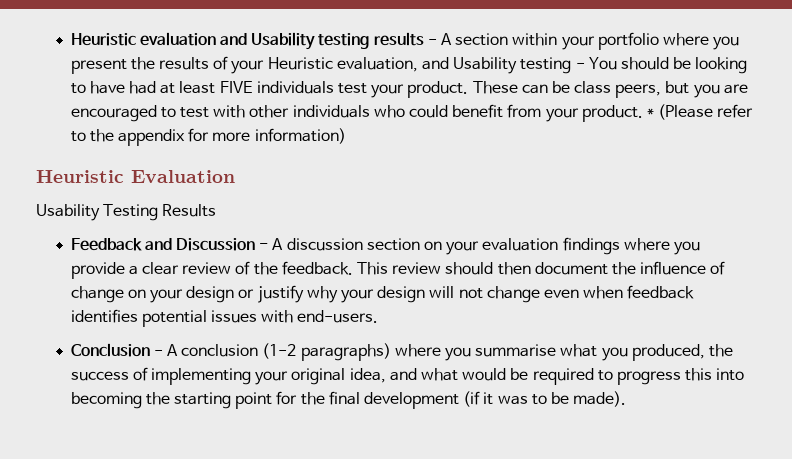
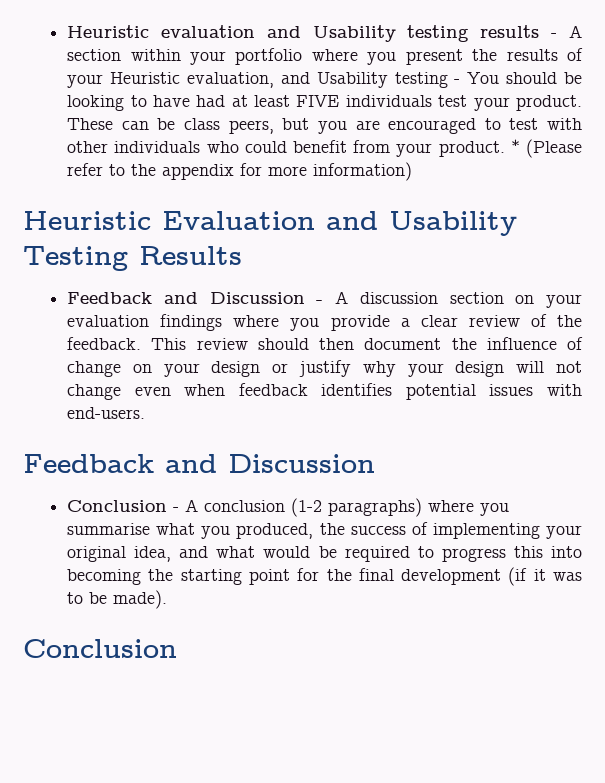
(235, 176) // -> [326,211,378,230] and
(379, 316) none -> [23,454,375,473] // Feedback and Discussion
(627, 399) none -> [23,639,177,658] // Conclusion

